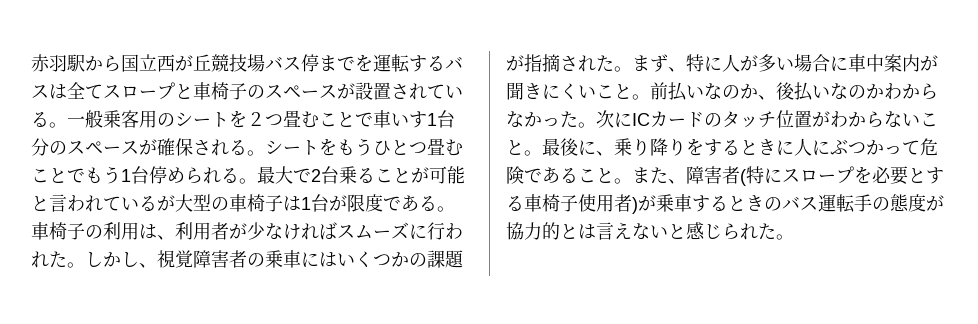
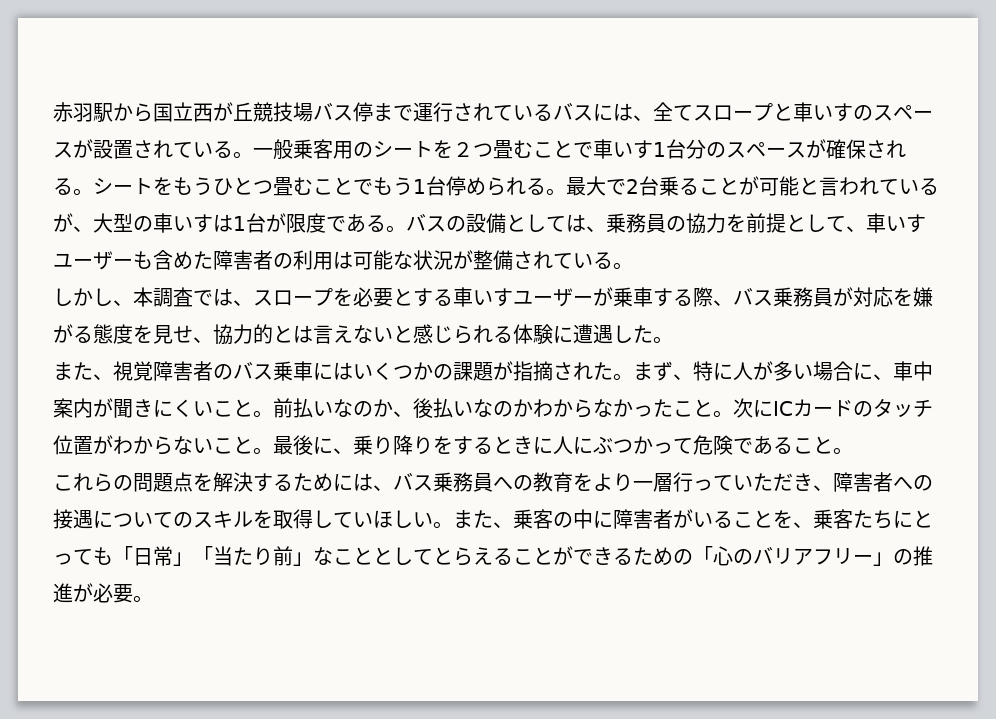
[355,54,463,73] [31,84,67,99] を運転するバスは -> [413,102,653,122] 運行されているバスには、
[211,82,247,100] 椅子 -> [813,103,853,122] いす
(175, 203) none -> [73,226,93,232] 、
[247,194,283,212] 椅子 -> [173,214,213,233] いす
[31,222,463,240] [31,251,85,268] 車椅子の利用は、利用者が少なければスムーズに行われた。 -> [406,213,926,234] [53,250,633,271] バスの設備としては、乗務員の協力を前提として、車いすユーザーも含めた障害者の利用は可能な状況が整備されている。 //
(157, 265) none -> [133,287,933,307] [53,324,673,345] [53,362,113,380] 本調査では、スロープを必要とする車いすユーザーが乗車する際、バス乗務員が対応を嫌がる態度を見せ、協力的とは言えないと感じられる体験に遭遇した。 // また、
(265, 260) none -> [233,362,273,380] バス
(848, 63) none -> [873,374,893,380] 、
(578, 119) none -> [673,399,713,417] こと
[632,166,944,186] [506,194,944,214] [506,222,776,240] また、障害者(特にスロープを必要とする車椅子使用者)が乗車するときのバス運転手の態度が協力的とは言えないと感じられた -> [53,472,933,492] [53,509,933,529] [53,546,933,566] [53,583,133,603] // これらの問題点を解決するためには、バス乗務員への教育をより一層行っていただき、障害者への接遇についてのスキルを取得していほしい。また、乗客の中に障害者がいることを、乗客たちにとっても「日常」「当たり前」なこととしてとらえることができるための「心のバリアフリー」の推進が必要

